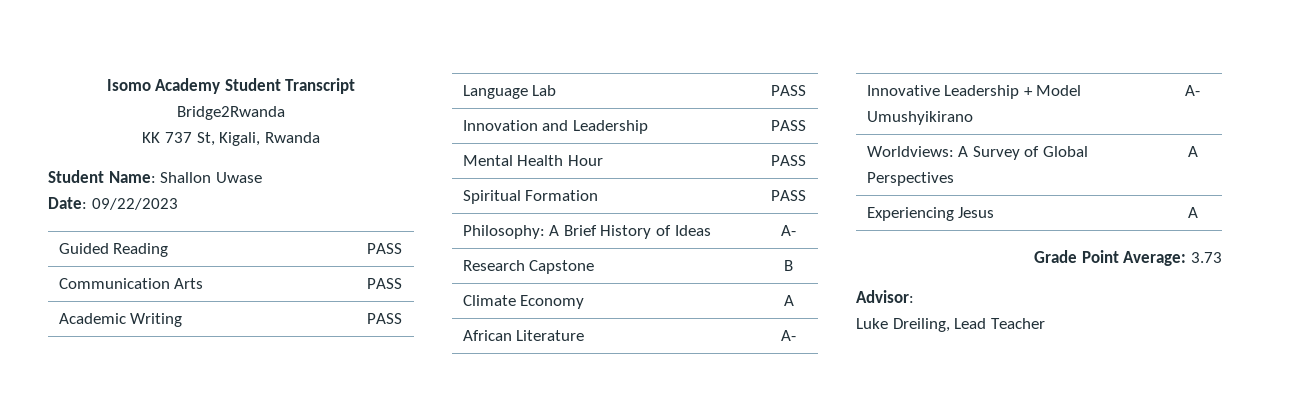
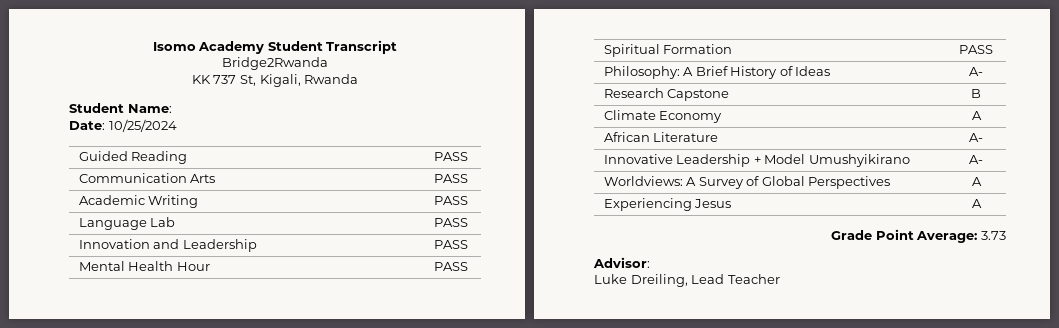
[160,172,262,183] Shallon Uwase -> (172, 108) none
[91,198,178,210] 09/22/2023 -> [108,119,177,132] 10/25/2024

